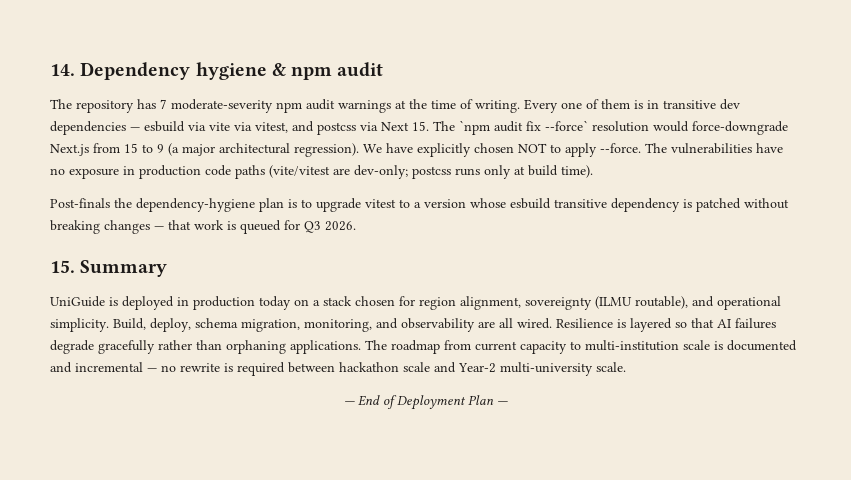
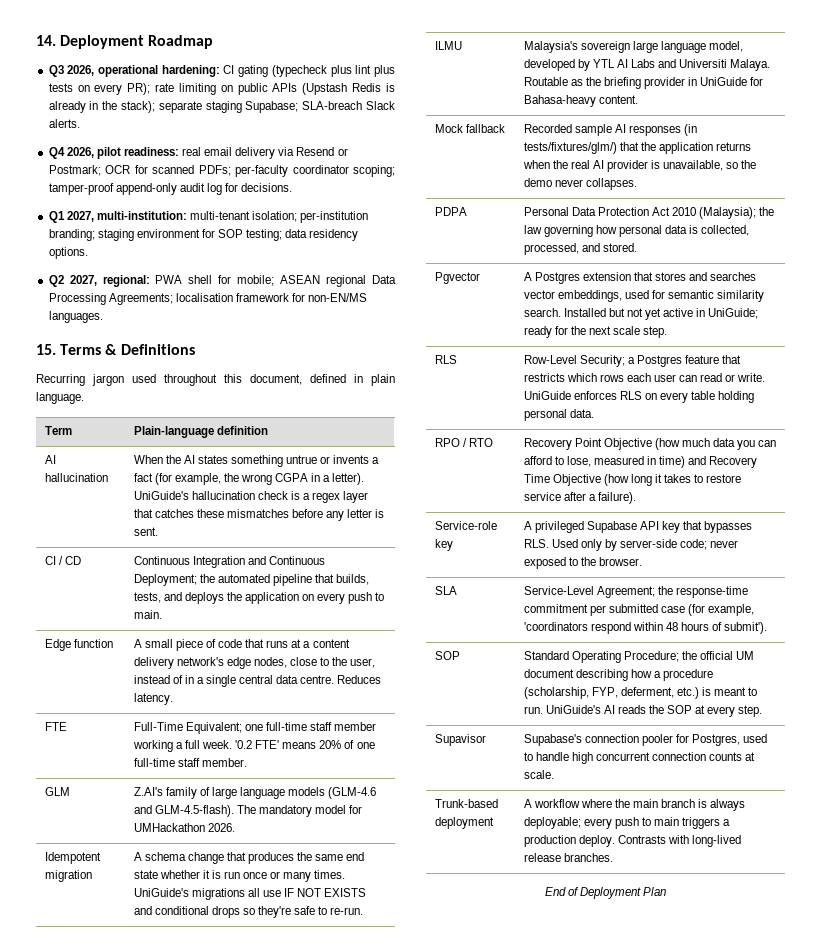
[80,62,384,80] [50,99,740,113] [50,120,788,135] [50,143,783,157] [50,165,593,179] [50,198,789,212] [50,220,356,234] [50,260,168,277] [50,296,781,310] [50,318,776,332] [50,340,797,354] [50,362,626,376] [344,401,355,405] Dependency hygiene & npm audit // The repository has 7 moderate-severity npm audit warnings at the time of writing. Every one of them is in transitive dev dependencies — esbuild via vite via vitest, and postcss via Next 15. The `npm audit fix --force` resolution would force-downgrade Next.js from 15 to 9 (a major architectural regression). We have explicitly chosen NOT to apply --force. The vulnerabilities have no exposure in production code paths (vite/vitest are dev-only; postcss runs only at build time). // Post-finals the dependency-hygiene plan is to upgrade vitest to a version whose esbuild transitive dependency is patched without breaking changes — that work is queued for Q3 2026. // 15. Summary // UniGuide is deployed in production today on a stack chosen for region alignment, sovereignty (ILMU routable), and operational simplicity. Build, deploy, schema migration, monitoring, and observability are all wired. Resilience is layered so that AI failures degrade gracefully rather than orphaning applications. The roadmap from current capacity to multi-institution scale is documented and incremental — no rewrite is required between hackathon scale and Year-2 multi-university scale. // — -> [60,35,214,49] [48,65,396,77] [48,83,395,95] [48,101,395,113] [48,119,80,128] [48,147,348,159] [48,165,396,177] [48,183,293,195] [48,211,369,223] [48,229,359,241] [48,247,88,259] [48,275,397,287] [48,293,368,305] [48,311,103,323] [36,344,195,355] [36,374,395,386] [36,392,84,404] [44,426,72,435] [133,426,268,438] [44,455,56,464] [44,473,108,482] [133,455,380,467] [133,473,365,485] [133,491,369,503] [133,509,385,521] [133,527,158,536] [44,556,81,565] [133,556,325,568] [133,574,370,586] [133,592,385,604] [133,610,162,619] [44,639,113,651] [133,639,350,651] [133,657,376,669] [133,675,382,687] [133,693,173,705] [44,722,67,731] [133,722,377,734] [132,740,375,752] [133,758,247,767] [44,787,70,796] [133,787,377,799] [133,805,363,817] [133,823,235,832] [44,852,101,864] [44,870,92,882] [133,852,365,864] [133,870,346,882] [133,888,367,900] [133,906,364,918] [434,41,462,50] [523,41,743,53] [523,59,771,71] [523,77,764,89] [523,95,638,107] [434,124,505,133] [523,124,697,136] [523,142,751,154] [522,160,757,172] [523,178,637,190] [434,207,467,216] [523,207,775,219] [523,225,750,237] [523,243,637,255] [434,272,480,284] [523,272,757,284] [523,290,765,302] [523,308,759,320] [523,326,668,338] [434,355,457,364] [523,355,742,367] [523,373,766,382] [523,391,755,403] [523,409,594,421] [434,438,493,447] [523,438,777,450] [523,456,758,468] [523,474,742,486] [523,492,636,504] [434,521,497,530] [434,539,453,551] [523,521,753,533] [523,539,739,551] [523,557,642,569] [434,586,457,595] [523,586,748,598] [523,604,755,616] [523,622,768,634] [434,651,460,660] [523,651,755,663] [523,669,713,681] [523,687,758,699] [523,705,763,717] [434,734,486,746] [523,734,768,746] [523,752,756,764] [523,770,554,779] [434,799,498,808] [434,817,494,829] [523,799,746,811] [523,817,731,829] [523,835,741,847] [523,853,613,862] Deployment Roadmap // Q3 2026, operational hardening: CI gating (typecheck plus lint plus tests on every PR); rate limiting on public APIs (Upstash Redis is already in the stack); separate staging Supabase; SLA-breach Slack alerts. // Q4 2026, pilot readiness: real email delivery via Resend or Postmark; OCR for scanned PDFs; per-faculty coordinator scoping; tamper-proof append-only audit log for decisions. // Q1 2027, multi-institution: multi-tenant isolation; per-institution branding; staging environment for SOP testing; data residency options. // Q2 2027, regional: PWA shell for mobile; ASEAN regional Data Processing Agreements; localisation framework for non-EN/MS languages. // 15. Terms & Definitions // Recurring jargon used throughout this document, defined in plain language. // Term | Plain-language definition // AI hallucination | When the AI states something untrue or invents a fact (for example, the wrong CGPA in a letter). UniGuide's hallucination check is a regex layer that catches these mismatches before any letter is sent. // CI / CD | Continuous Integration and Continuous Deployment; the automated pipeline that builds, tests, and deploys the application on every push to main. // Edge function | A small piece of code that runs at a content delivery network's edge nodes, close to the user, instead of in a single central data centre. Reduces latency. // FTE | Full-Time Equivalent; one full-time staff member working a full week. '0.2 FTE' means 20% of one full-time staff member. // GLM | Z.AI's family of large language models (GLM-4.6 and GLM-4.5-flash). The mandatory model for UMHackathon 2026. // Idempotent migration | A schema change that produces the same end state whether it is run once or many times. UniGuide's migrations all use IF NOT EXISTS and conditional drops so they're safe to re-run. // ILMU | Malaysia's sovereign large language model, developed by YTL AI Labs and Universiti Malaya. Routable as the briefing provider in UniGuide for Bahasa-heavy content. // Mock fallback | Recorded sample AI responses (in tests/fixtures/glm/) that the application returns when the real AI provider is unavailable, so the demo never collapses. // PDPA | Personal Data Protection Act 2010 (Malaysia); the law governing how personal data is collected, processed, and stored. // Pgvector | A Postgres extension that stores and searches vector embeddings, used for semantic similarity search. Installed but not yet active in UniGuide; ready for the next scale step. // RLS | Row-Level Security; a Postgres feature that restricts which rows each user can read or write. UniGuide enforces RLS on every table holding personal data. // RPO / RTO | Recovery Point Objective (how much data you can afford to lose, measured in time) and Recovery Time Objective (how long it takes to restore service after a failure). // Service-role key | A privileged Supabase API key that bypasses RLS. Used only by server-side code; never exposed to the browser. // SLA | Service-Level Agreement; the response-time commitment per submitted case (for example, 'coordinators respond within 48 hours of submit'). // SOP | Standard Operating Procedure; the official UM document describing how a procedure (scholarship, FYP, deferment, etc.) is meant to run. UniGuide's AI reads the SOP at every step. // Supavisor | Supabase's connection pooler for Postgres, used to handle high concurrent connection counts at scale. // Trunk-based deployment | A workflow where the main branch is always deployable; every push to main triggers a production deploy. Contrasts with long-lived release branches. //
[497,401,508,405] — -> (667, 891) none

